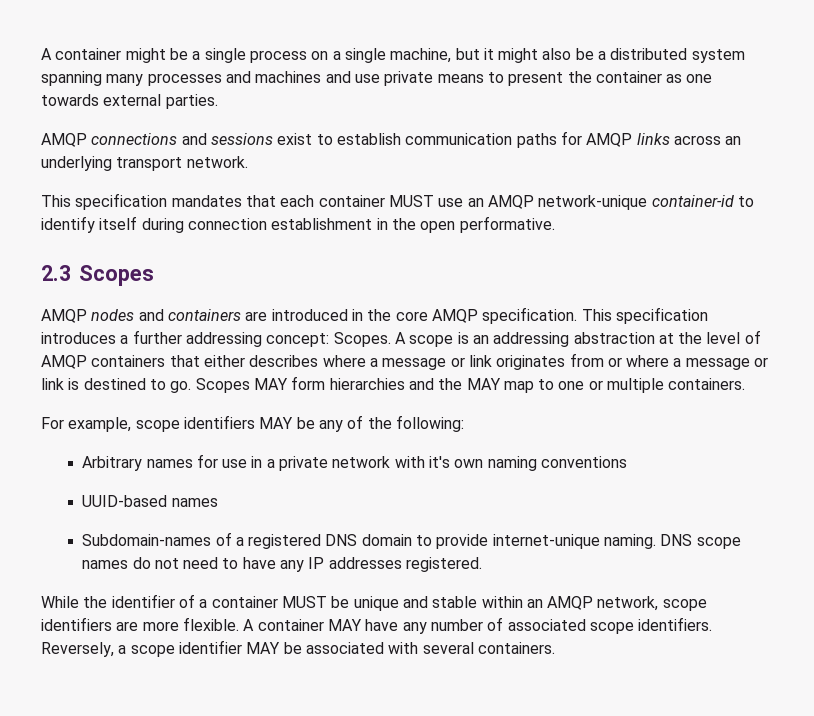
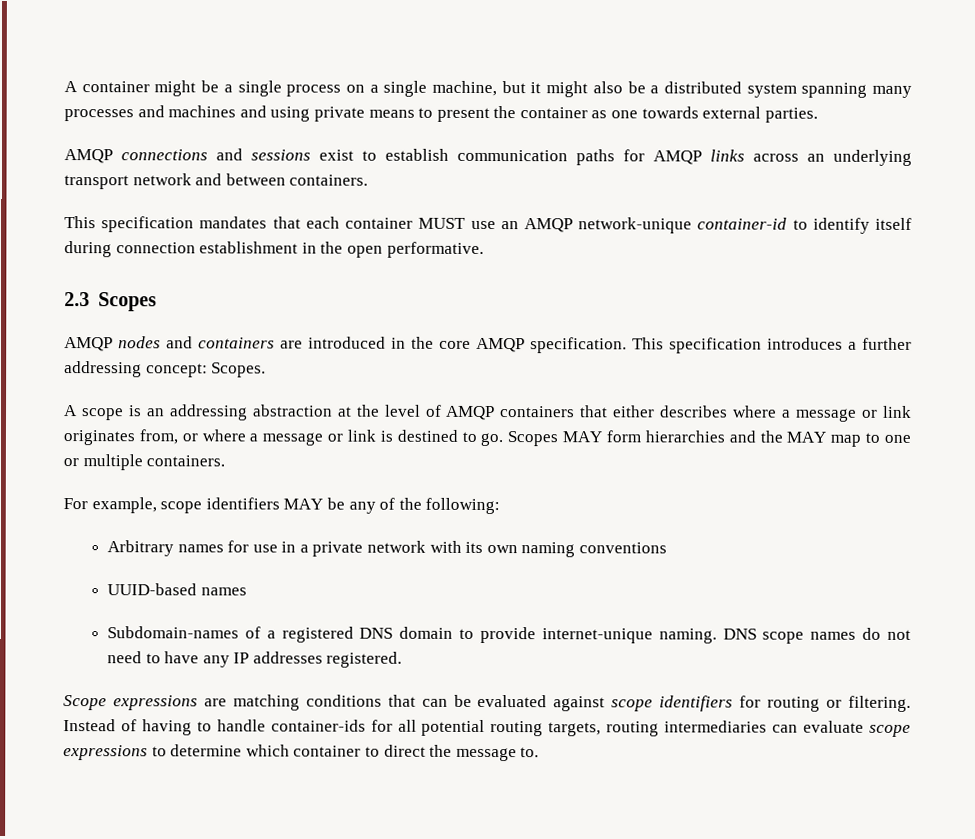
[354,74,380,83] use -> [270,106,311,122] using
[186,156,248,168] network. -> [132,173,369,186] network and between containers.
(391, 339) none -> (267, 370) //
[569,353,604,367] from -> [138,429,178,445] from,
[429,456,451,468] it's -> [465,541,484,553] its
[41,594,707,611] [41,617,713,634] [41,640,555,657] While the identifier of a container MUST be unique and stable within an AMQP network, scope identifiers are more flexible. A container MAY have any number of associated scope identifiers. Reversely, a scope identifier MAY be associated with several containers. -> [63,694,911,712] [63,719,911,737] [63,744,540,762] Scope expressions are matching conditions that can be evaluated against scope identifiers for routing or filtering. Instead of having to handle container-ids for all potential routing targets, routing intermediaries can evaluate scope expressions to determine which container to direct the message to.

